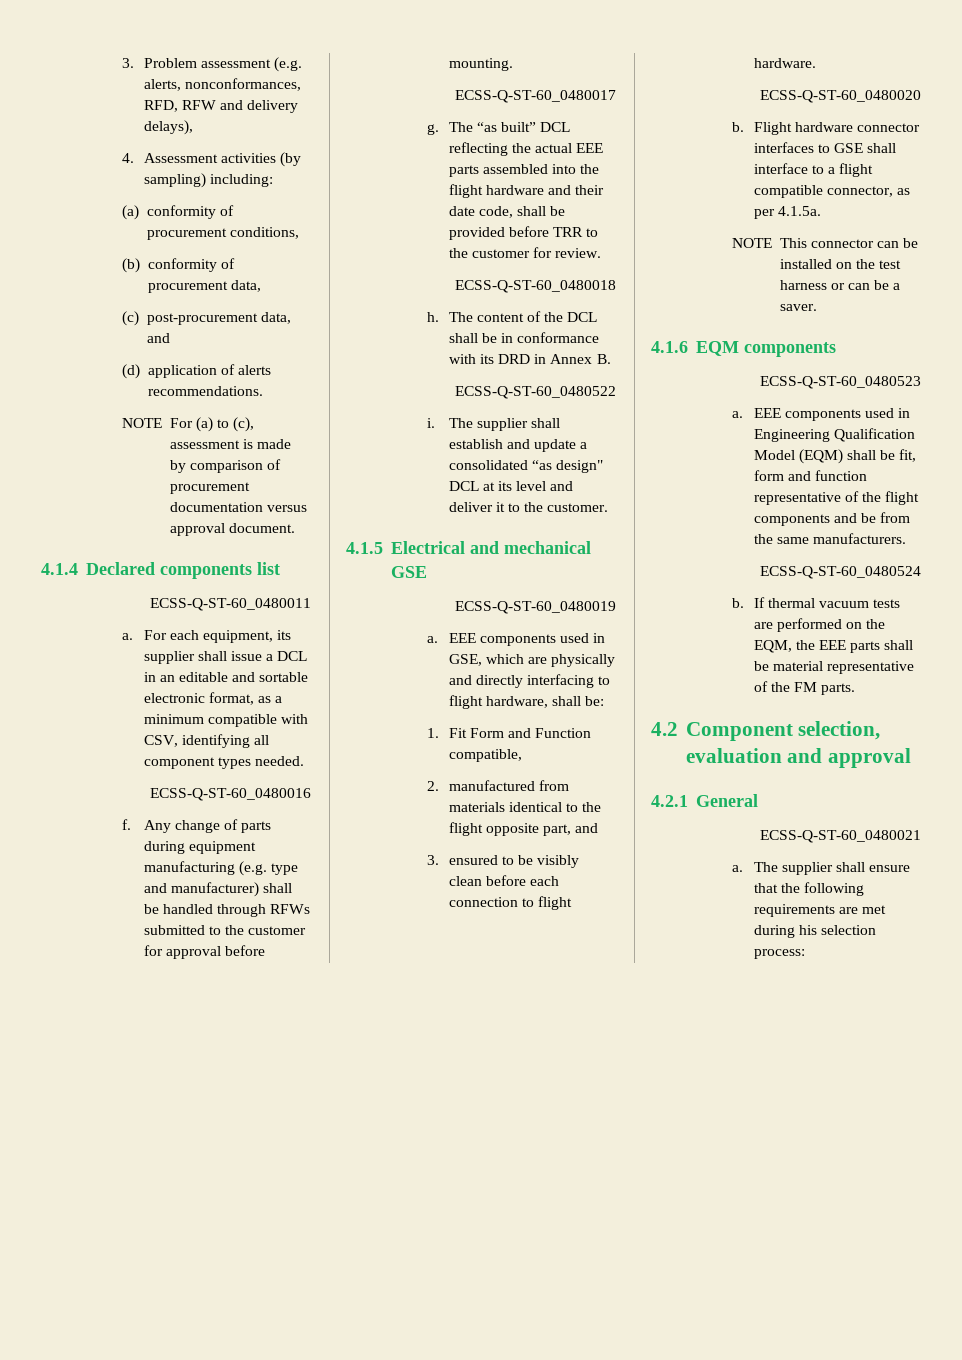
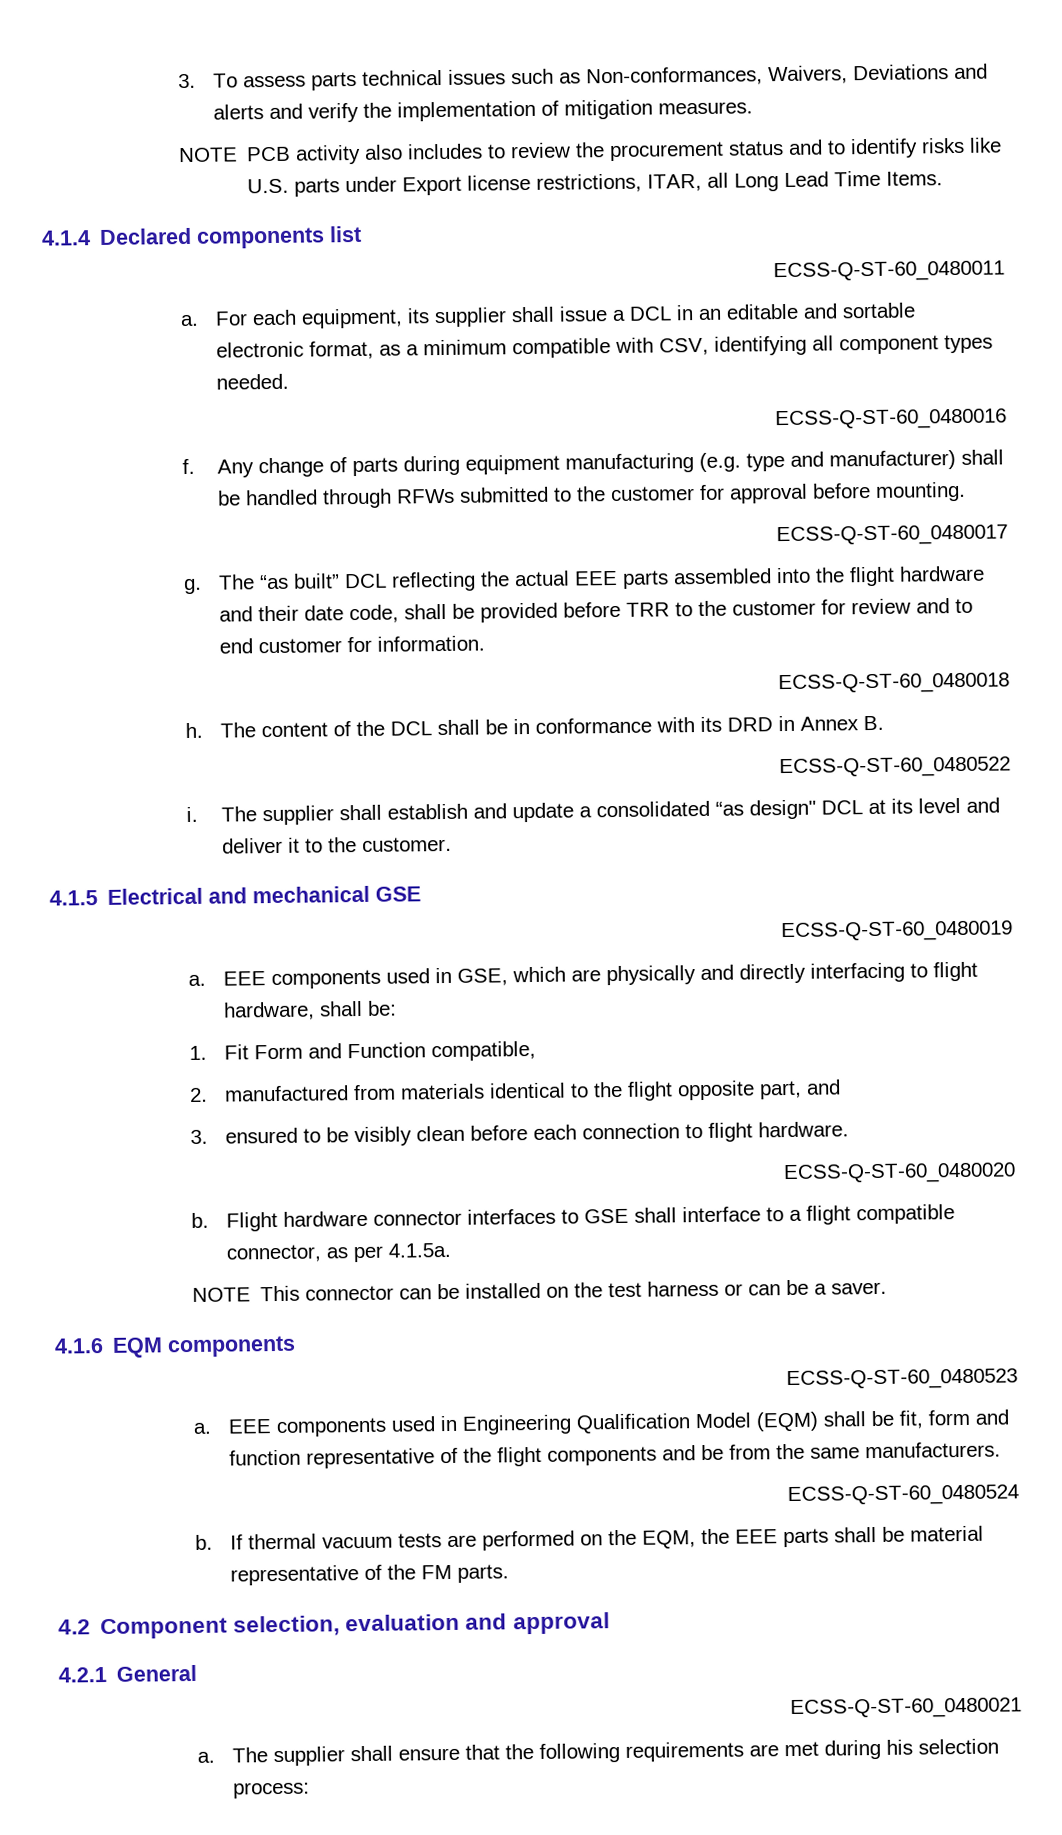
[122,57,303,72] [143,78,301,91] [143,100,299,113] [143,120,193,135] [122,152,302,167] [143,173,273,188] [122,205,234,220] [146,227,299,240] [122,258,235,273] [147,280,261,293] [122,311,291,326] [146,333,170,343] [122,364,272,379] [147,386,263,396] [122,417,255,432] [169,439,292,449] [169,459,282,473] [169,482,250,494] [169,502,307,512] [169,523,295,536] 3. Problem assessment (e.g. alerts, nonconformances, RFD, RFW and delivery delays), // 4. Assessment activities (by sampling) including: // (a) conformity of procurement conditions, // (b) conformity of procurement data, // (c) post-procurement data, and // (d) application of alerts recommendations. // NOTE For (a) to (c), assessment is made by comparison of procurement documentation versus approval document. -> [178,63,988,91] [212,99,753,123] [178,137,1003,165] [247,170,944,197] 3. To assess parts technical issues such as Non-conformances, Waivers, Deviations and alerts and verify the implementation of mitigation measures. // NOTE PCB activity also includes to review the procurement status and to identify risks like U.S. parts under Export license restrictions, ITAR, all Long Lead Time Items.
[555,248,602,258] review. -> [850,598,973,615] [218,635,485,654] review and to end customer for information.

